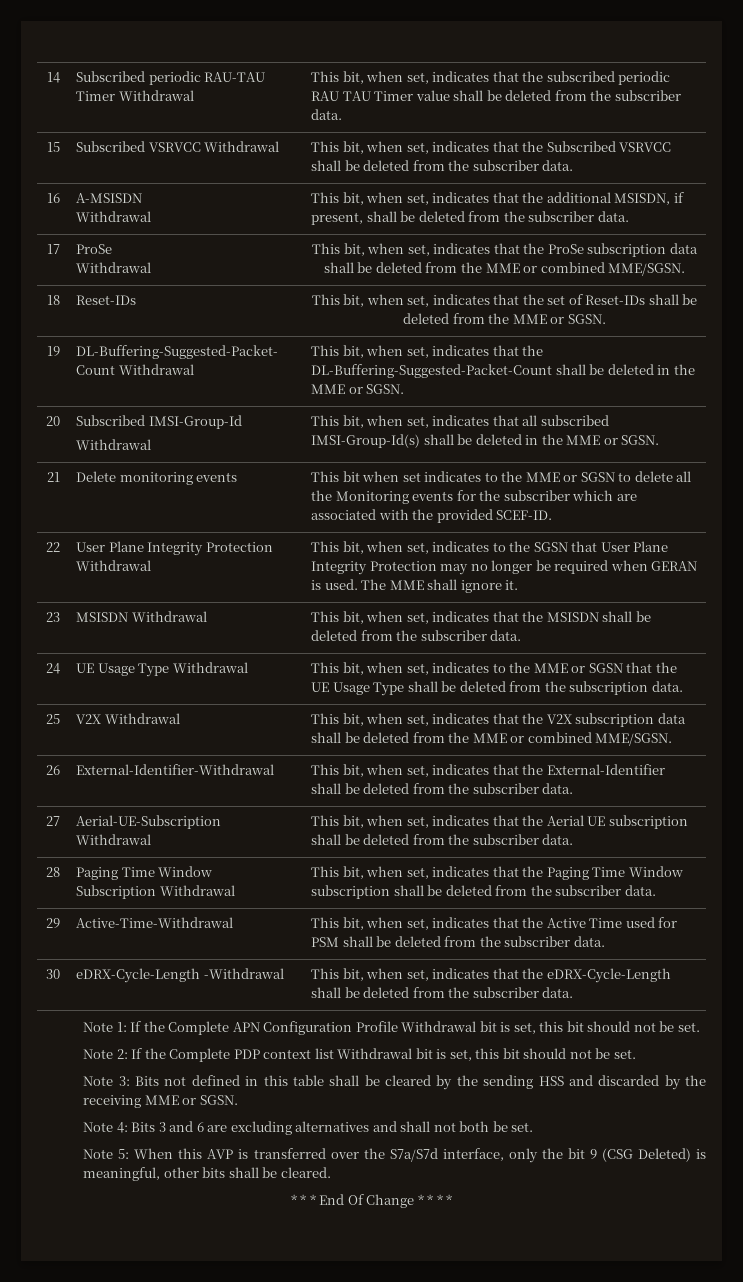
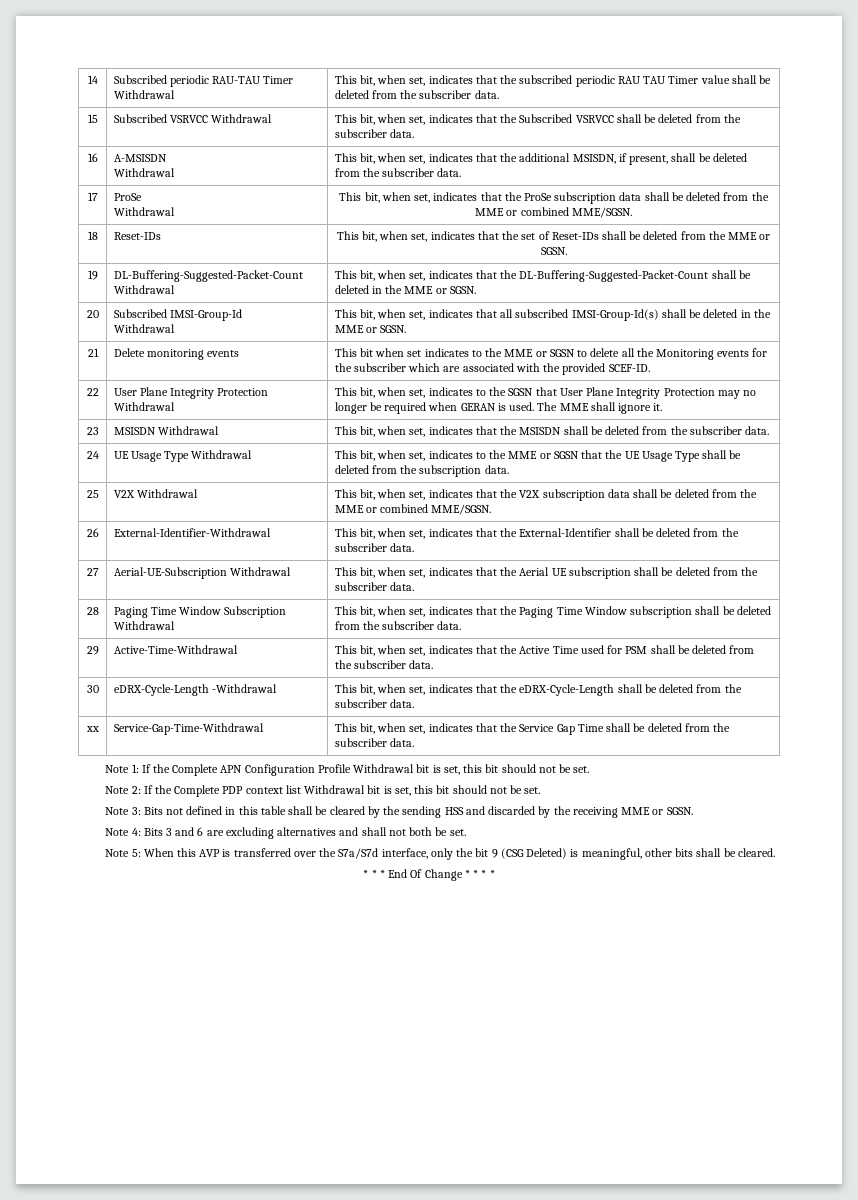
(574, 992) none -> [85,726,99,732] [113,723,264,735] [334,723,730,735] [334,738,414,747] // xx | Service-Gap-Time-Withdrawal | This bit, when set, indicates that the Service Gap Time shall be deleted from the subscriber data.

